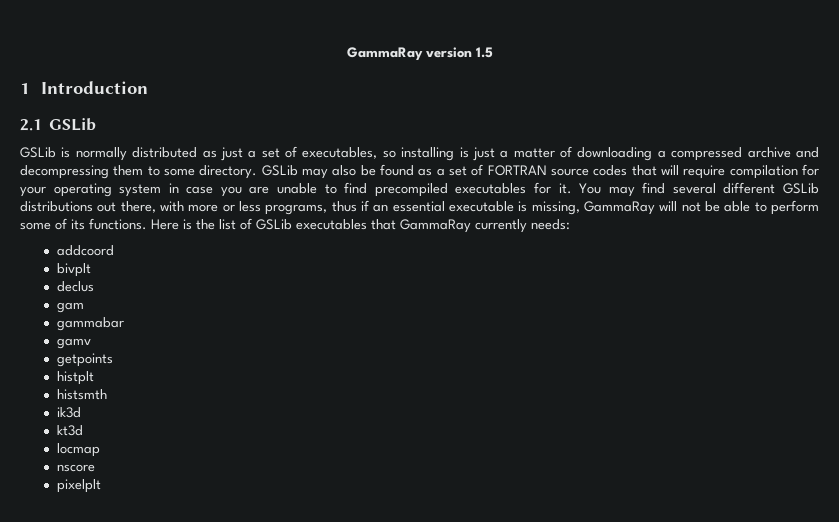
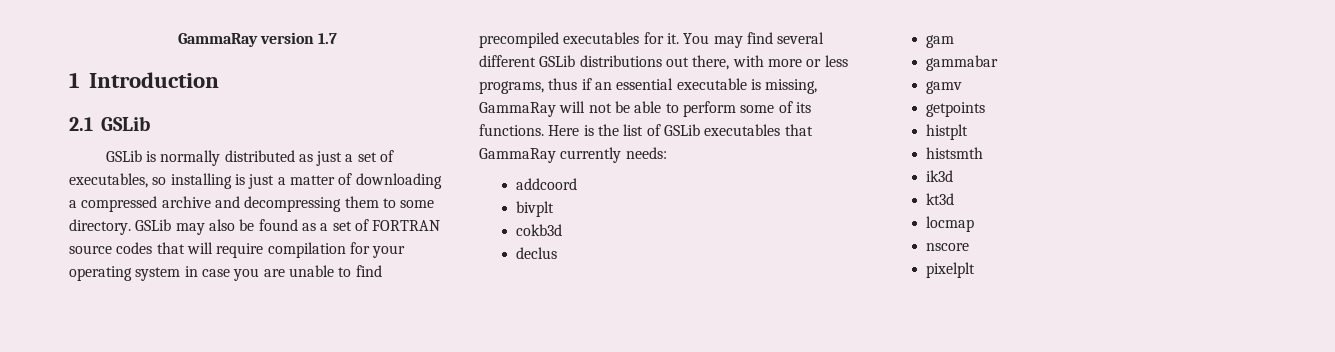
[475,47,493,58] 1.5 -> [318,33,338,44] 1.7
(91, 270) none -> [516,224,563,236] // cokb3d

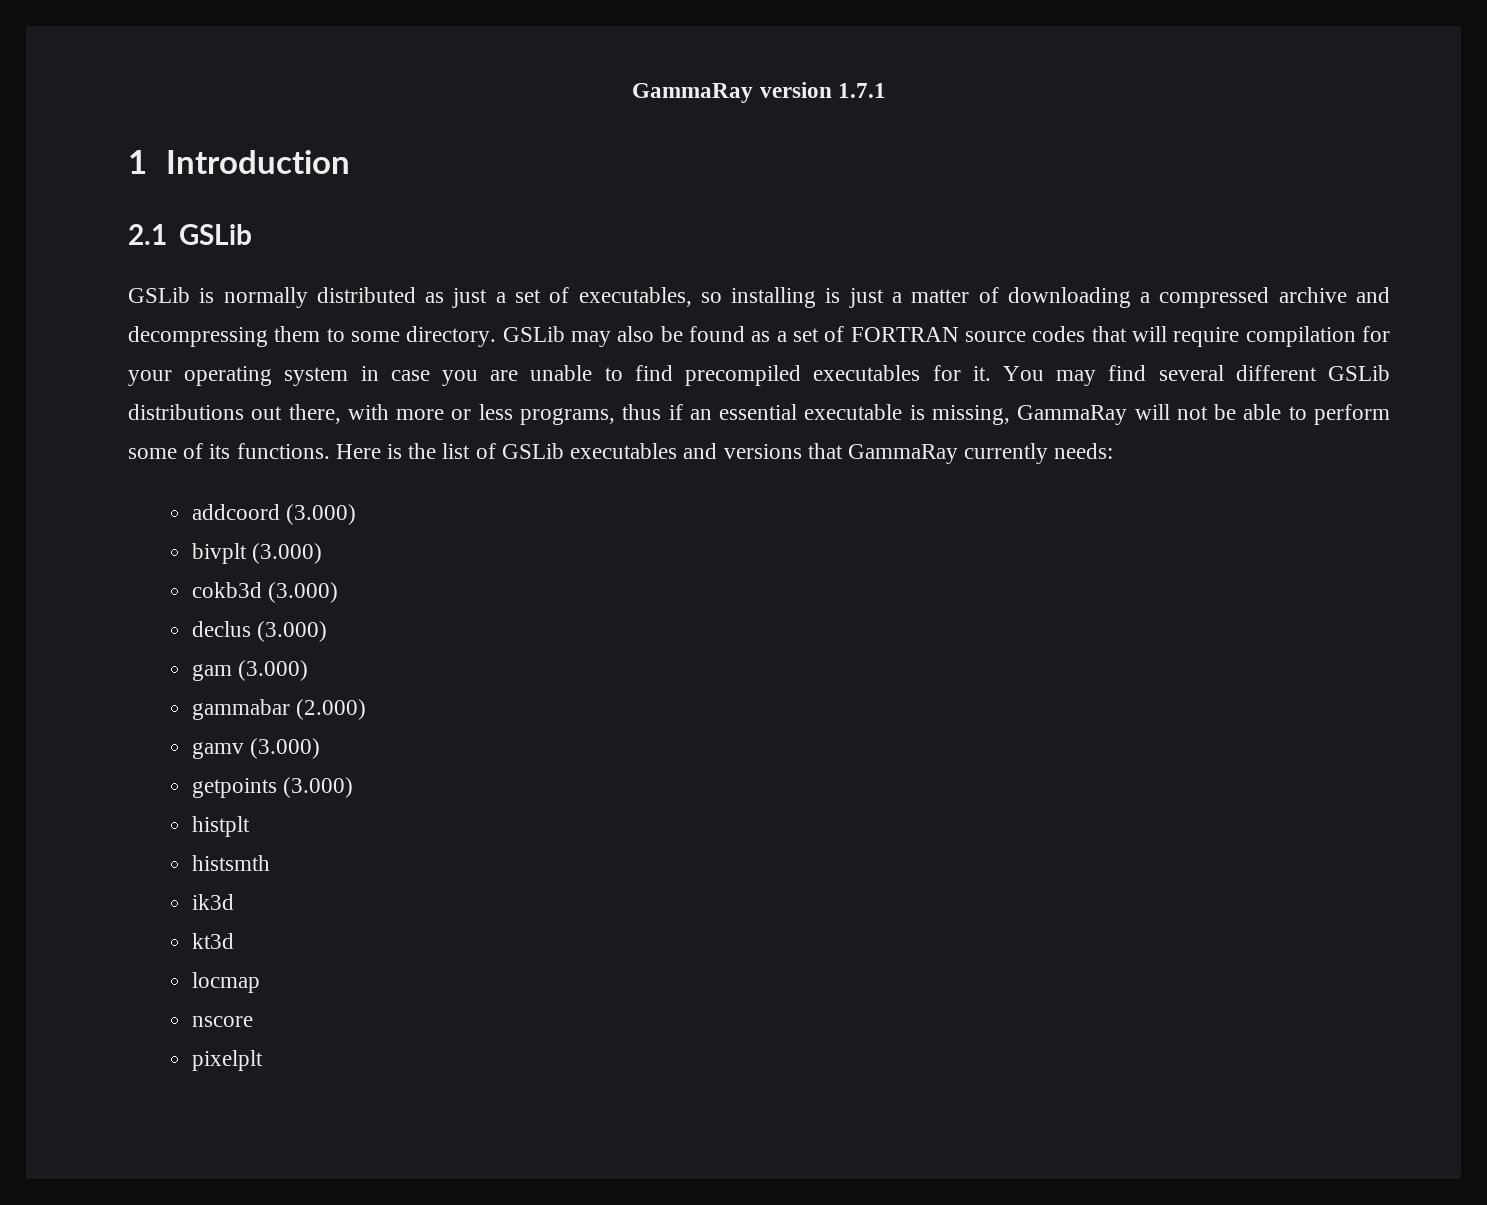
[318,33,338,44] 1.7 -> [837,83,886,98] 1.7.1
(781, 130) none -> [683,443,802,459] and versions
(578, 184) none -> [285,504,356,525] (3.000)
(555, 209) none -> [251,543,322,564] (3.000)
(563, 230) none -> [267,582,338,603] (3.000)
(558, 253) none -> [256,621,327,642] (3.000)
(955, 41) none -> [237,660,308,681] (3.000)
(999, 63) none -> [295,699,366,720] (2.000)
(963, 87) none -> [249,738,320,759] (3.000)
(986, 109) none -> [282,777,353,798] (3.000)

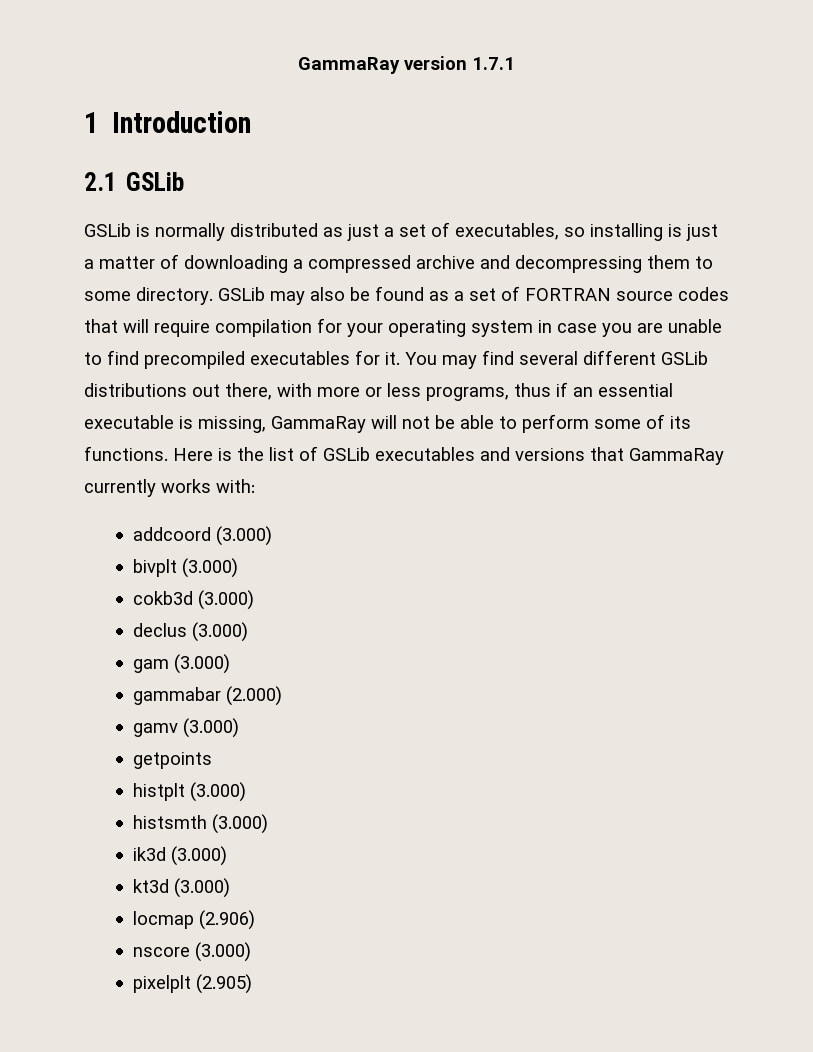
[1054,443,1114,459] needs: -> [161,479,255,493] works with:
[282,777,353,798] [191,816,250,837] (3.000) // histplt -> [132,782,246,802] // histplt (3.000)
(270, 863) none -> [211,814,268,834] (3.000)
(234, 902) none -> [170,846,227,866] (3.000)
(234, 941) none -> [173,878,230,898] (3.000)
(260, 982) none -> [198,910,255,930] (2.906)
(253, 1021) none -> [194,942,251,962] (3.000)
(263, 1060) none -> [195,974,252,994] (2.905)

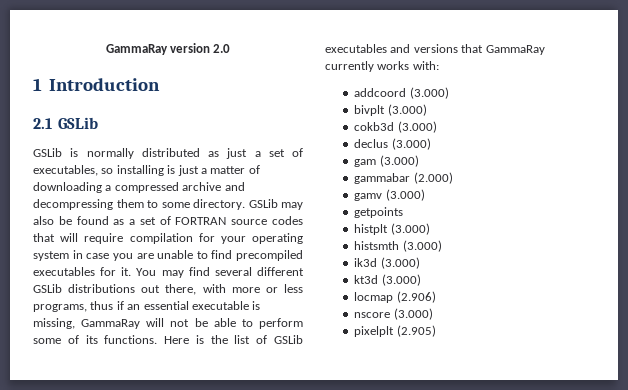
[472,57,515,70] 1.7.1 -> [213,44,231,53] 2.0

